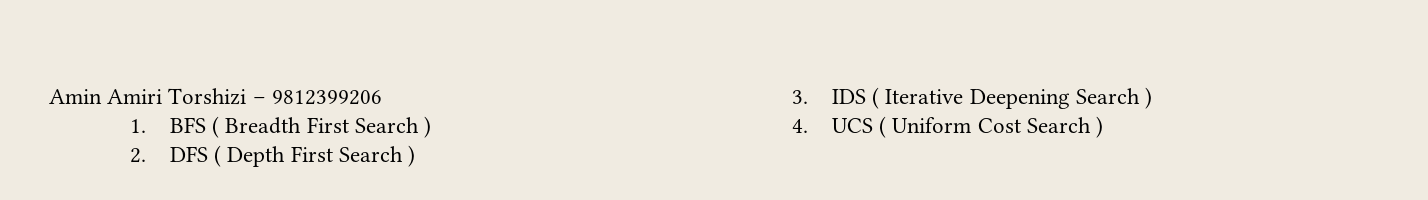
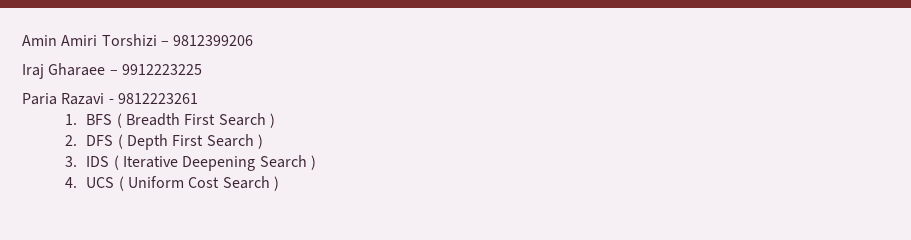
(382, 97) none -> [22,63,202,79] [22,93,198,105] // Iraj Gharaee – 9912223225 // Paria Razavi - 9812223261

